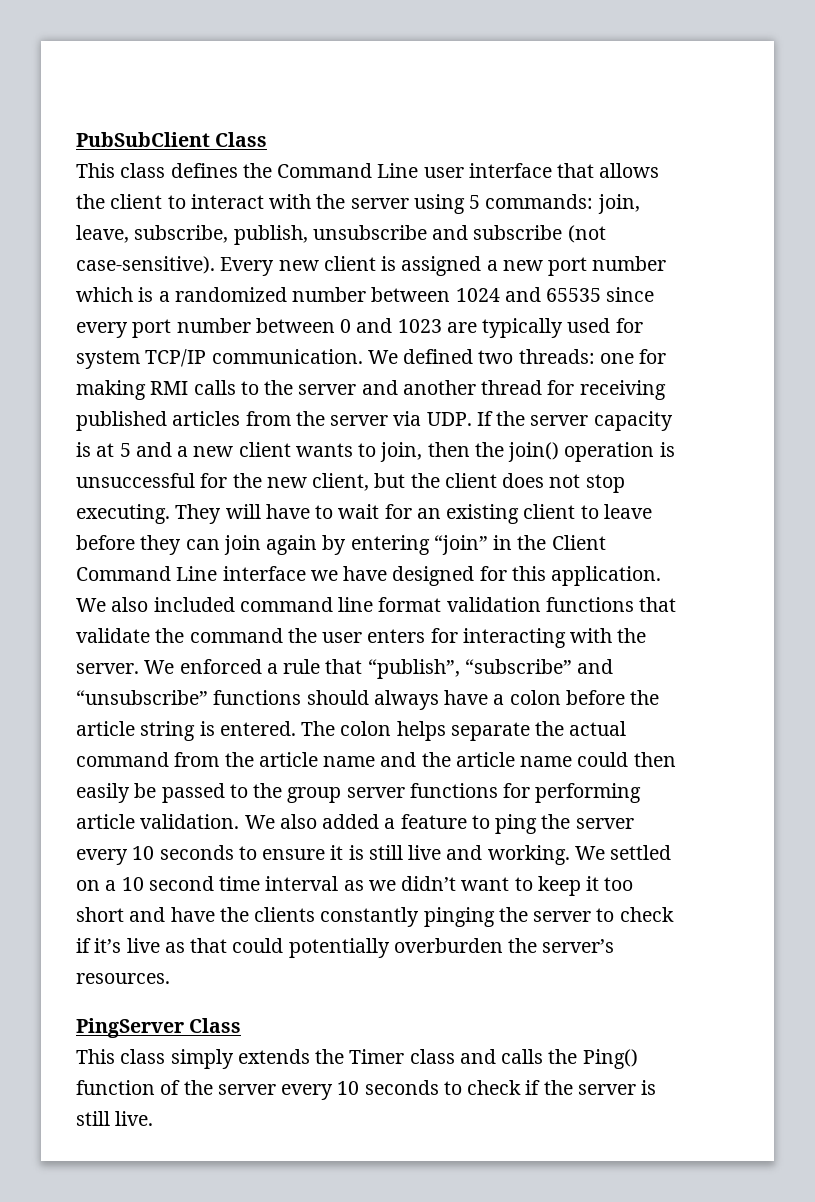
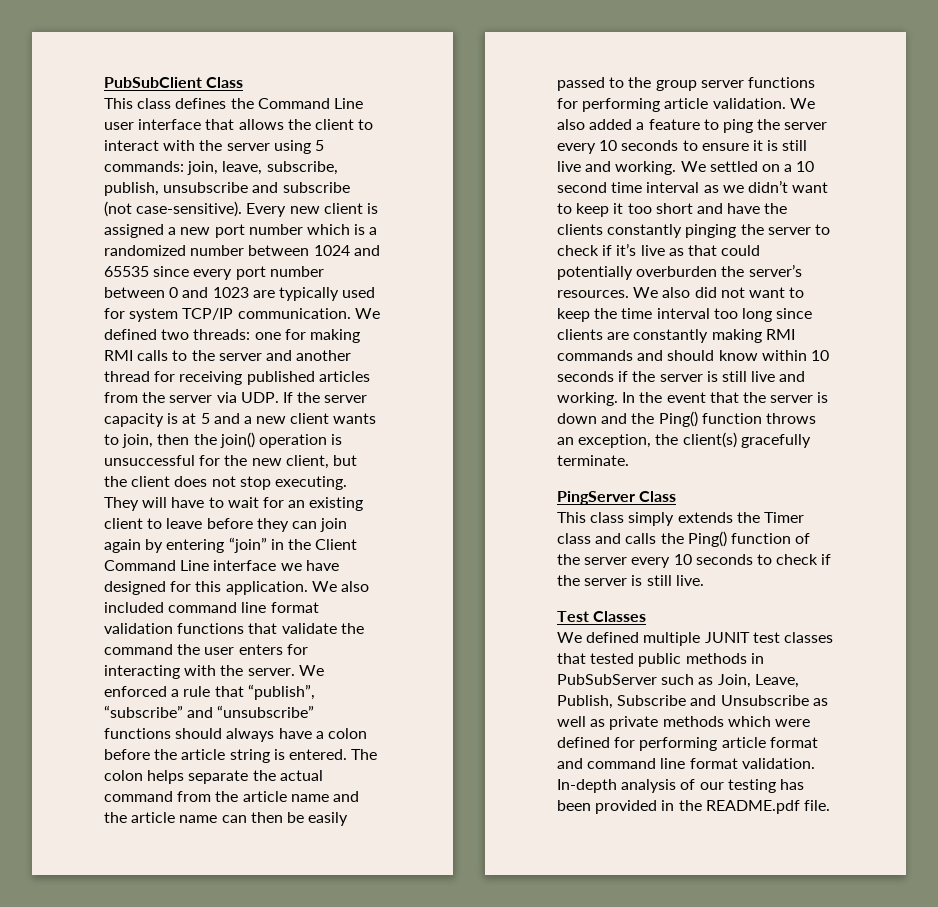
[577,752,676,767] [76,783,157,803] could then easily be -> [221,812,349,826] can then be easily
(170, 978) none -> [633,287,805,298] [557,308,813,322] [557,329,795,343] [557,350,829,361] [557,371,806,382] [557,392,829,406] [557,411,816,427] [557,432,811,448] [557,455,629,466] We also did not want to keep the time interval too long since clients are constantly making RMI commands and should know within 10 seconds if the server is still live and working. In the event that the server is down and the Ping() function throws an exception, the client(s) gracefully terminate.
(154, 1118) none -> [557,611,647,622] [557,632,833,646] [557,653,764,667] [557,674,799,688] [557,695,828,709] [557,716,810,730] [557,737,818,751] [557,758,815,769] [557,779,804,793] [557,800,830,814] // Test Classes // We defined multiple JUNIT test classes that tested public methods in PubSubServer such as Join, Leave, Publish, Subscribe and Unsubscribe as well as private methods which were defined for performing article format and command line format validation. In-depth analysis of our testing has been provided in the README.pdf file.

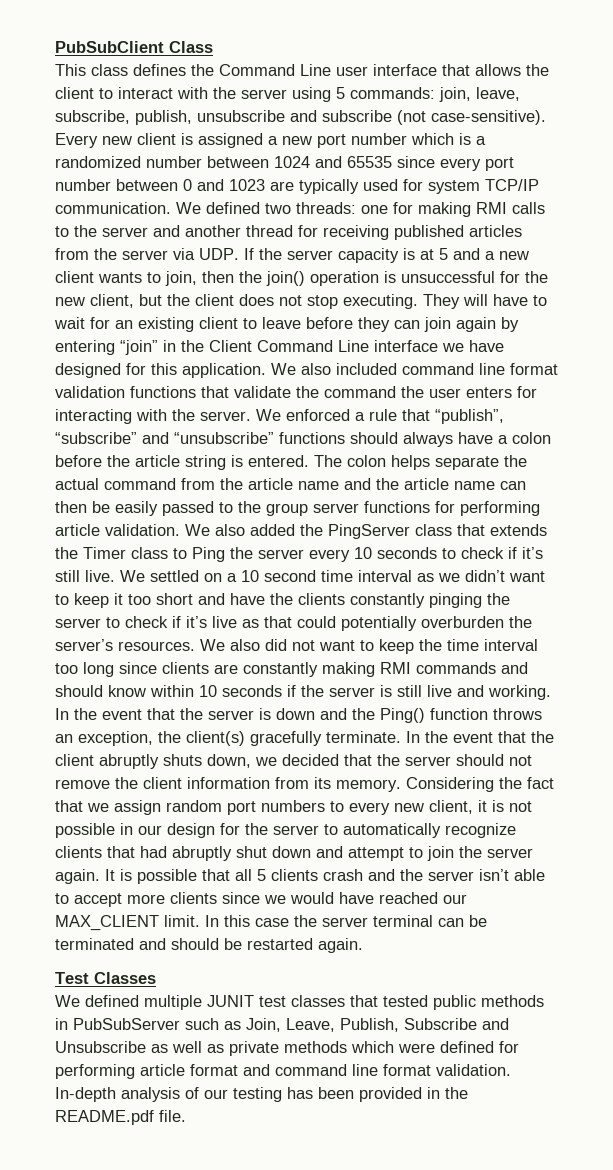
[636,119,828,133] [557,140,808,154] [557,161,677,175] a feature to ping the server every 10 seconds to ensure it is still live and working. -> [300,524,547,539] [55,547,543,562] [55,570,115,582] the PingServer class that extends the Timer class to Ping the server every 10 seconds to check if it’s still live.
[557,491,677,505] [557,512,804,526] [557,531,811,547] [557,554,832,568] [557,575,704,586] // PingServer Class // This class simply extends the Timer class and calls the Ping() function of the server every 10 seconds to check if the server is still live. -> [406,731,554,743] [55,754,532,769] [55,777,554,792] [55,800,532,815] [55,823,516,838] [55,846,533,861] [55,869,545,884] [55,892,467,907] [55,915,487,931] [55,938,363,953] In the event that the client abruptly shuts down, we decided that the server should not remove the client information from its memory. Considering the fact that we assign random port numbers to every new client, it is not possible in our design for the server to automatically recognize clients that had abruptly shut down and attempt to join the server again. It is possible that all 5 clients crash and the server isn’t able to accept more clients since we would have reached our MAX_CLIENT limit. In this case the server terminal can be terminated and should be restarted again.

